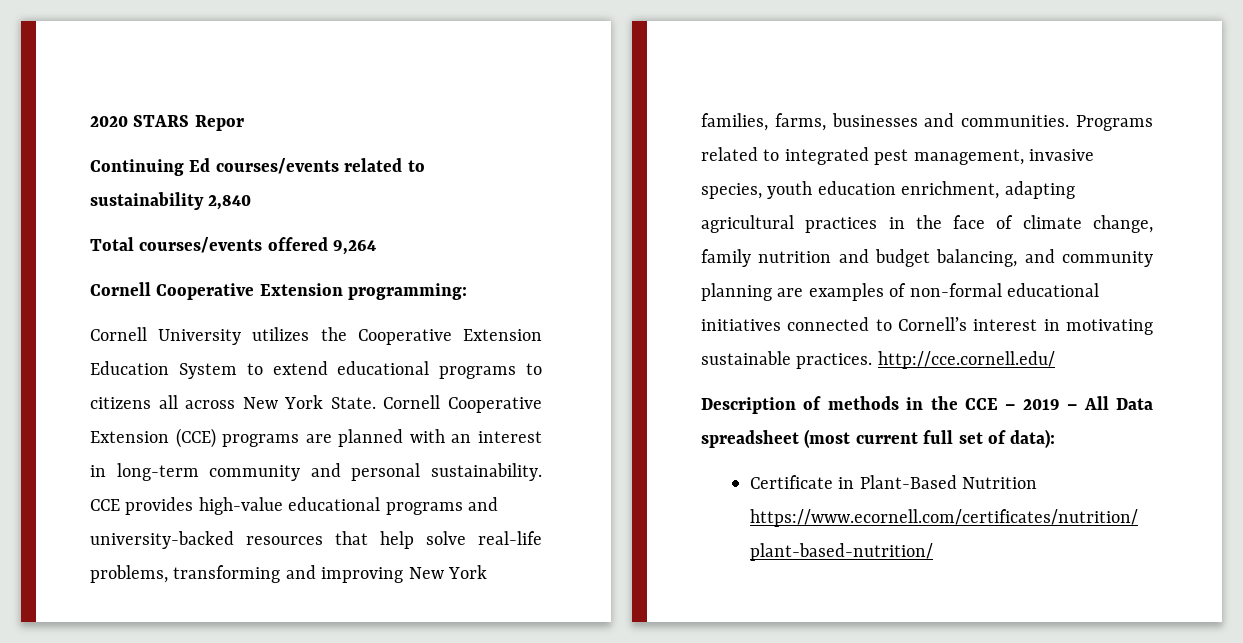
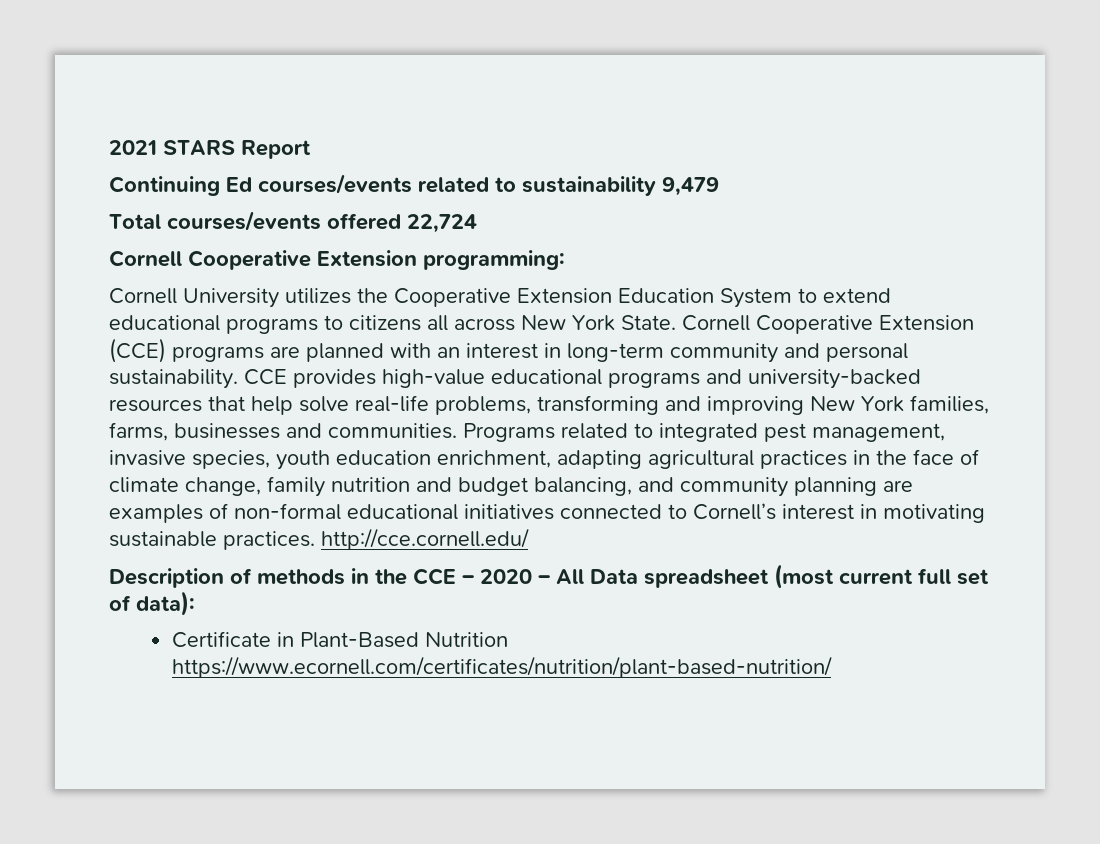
[90,115,244,131] 2020 STARS Repor -> [109,140,311,159] 2021 STARS Report
[208,195,252,210] 2,840 -> [662,177,719,196] 9,479
[333,240,377,255] 9,264 -> [407,214,477,233] 22,724
[1022,399,1060,410] 2019 -> [480,569,532,584] 2020

